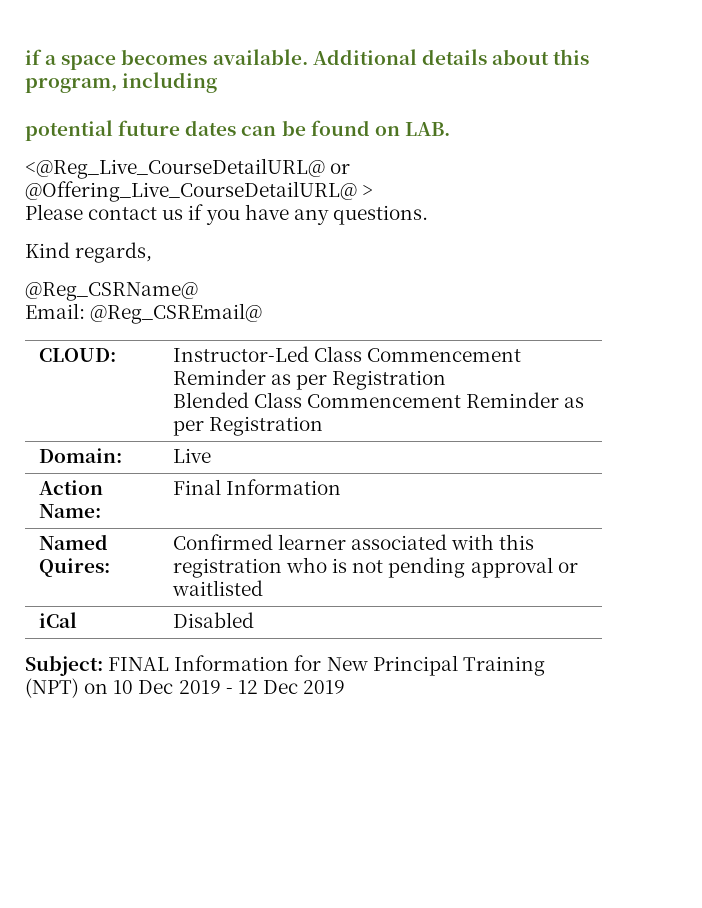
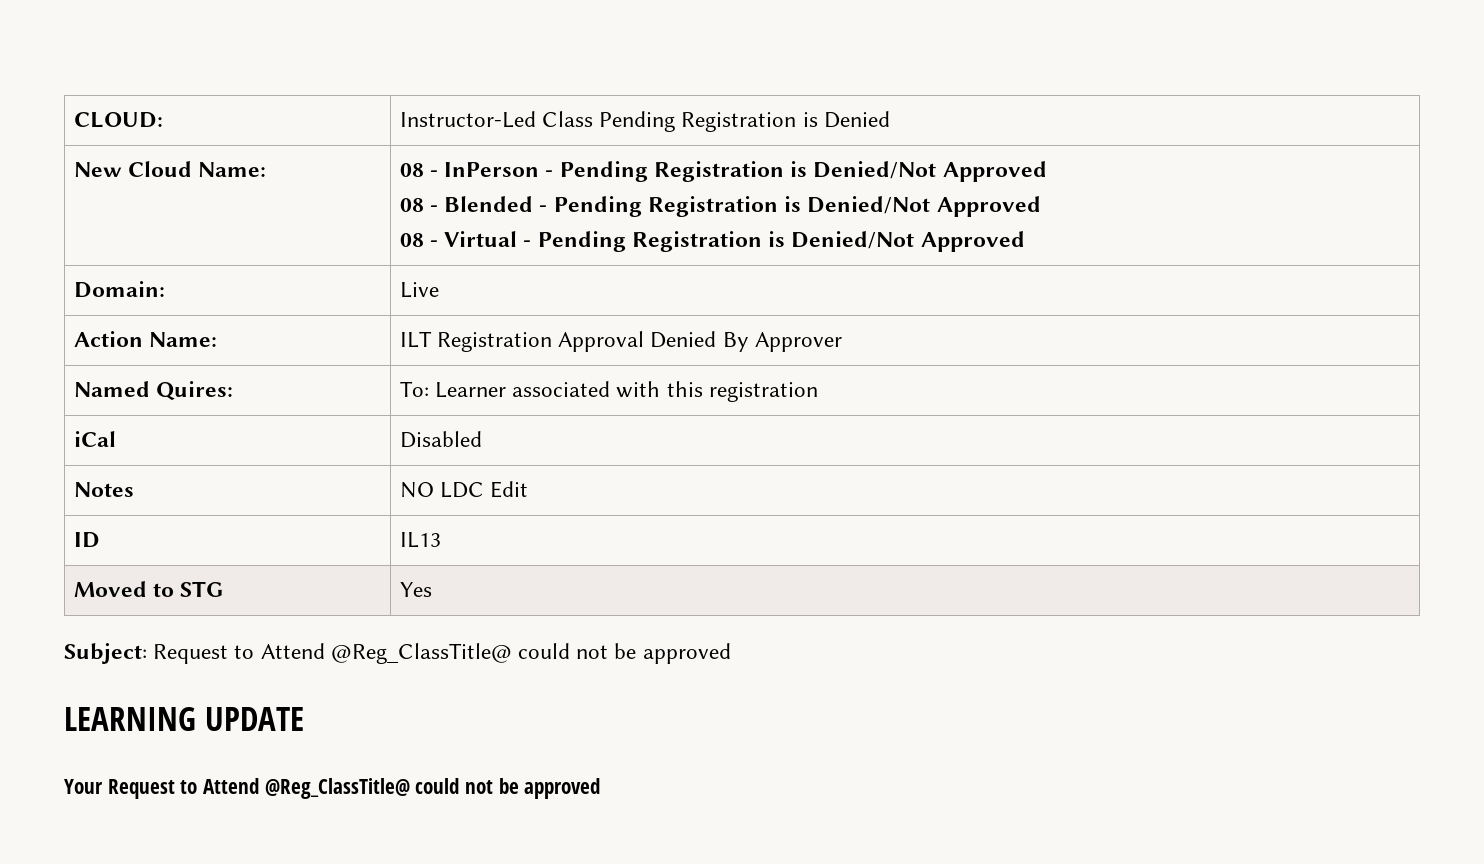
[25,49,590,70] [25,72,218,93] [25,120,450,141] [25,158,351,179] [25,181,374,202] [25,204,428,225] [25,242,153,263] [25,282,198,301] [25,303,263,324] [38,348,116,362] [172,346,522,362] [172,369,447,390] [172,392,585,408] [172,416,323,436] [38,448,122,463] [172,448,211,463] [38,480,103,495] [38,504,101,518] [172,479,341,495] if a space becomes available. Additional details about this program, including // potential future dates can be found on LAB. // <@Reg_Live_CourseDetailURL@ or @Offering_Live_CourseDetailURL@ > // Please contact us if you have any questions. // Kind regards, // @Reg_CSRName@ // Email: @Reg_CSREmail@ // CLOUD: | Instructor-Led Class Commencement Reminder as per Registration // Blended Class Commencement Reminder as per Registration // Domain: | Live // Action Name: | Final Information -> [73,112,163,128] [399,111,890,132] [73,161,267,177] [399,161,1047,182] [399,196,1041,217] [399,231,1025,252] [73,281,165,298] [399,282,439,298] [73,331,218,347] [399,331,842,352] CLOUD: | Instructor-Led Class Pending Registration is Denied // New Cloud Name: | 08 - InPerson - Pending Registration is Denied/Not Approved // 08 - Blended - Pending Registration is Denied/Not Approved // 08 - Virtual - Pending Registration is Denied/Not Approved // Domain: | Live // Action Name: | ILT Registration Approval Denied By Approver
[172,534,346,550] Confirmed learner -> [399,381,507,398] To: Learner
[285,557,578,578] [171,580,263,596] [38,612,77,628] [172,612,254,628] [25,655,545,676] [25,678,346,698] who is not pending approval or waitlisted // iCal | Disabled // Subject: FINAL Information for New Principal Training (NPT) on 10 Dec 2019 - 12 Dec 2019 -> [73,431,116,447] [399,431,482,448] [73,482,134,497] [399,481,529,498] [73,532,100,548] [399,532,441,548] [73,581,224,597] [399,582,432,597] [64,643,731,664] [64,707,304,731] [64,778,601,799] // iCal | Disabled // Notes | NO LDC Edit // ID | IL13 // Moved to STG | Yes // Subject: Request to Attend @Reg_ClassTitle@ could not be approved // LEARNING UPDATE // Your Request to Attend @Reg_ClassTitle@ could not be approved

